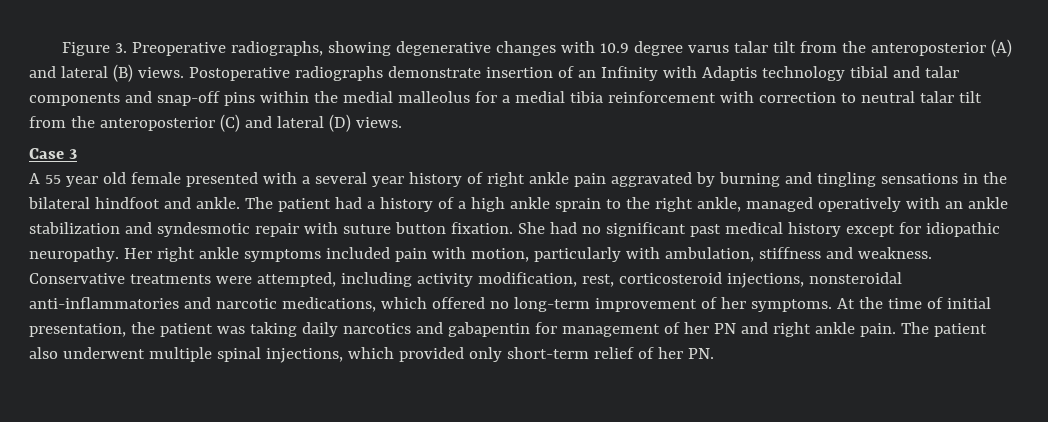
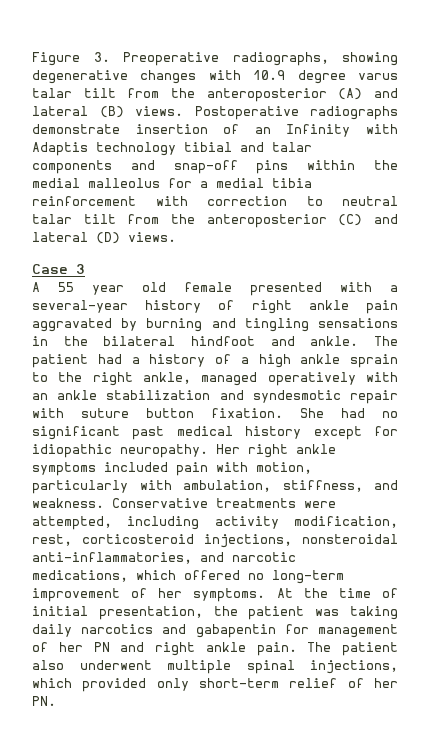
[314,172,404,187] several year -> [32,300,128,313] several-year
[758,247,821,259] stiffness -> [282,480,363,492] stiffness,
[29,297,179,309] anti-inflammatories -> [32,552,192,564] anti-inflammatories,

